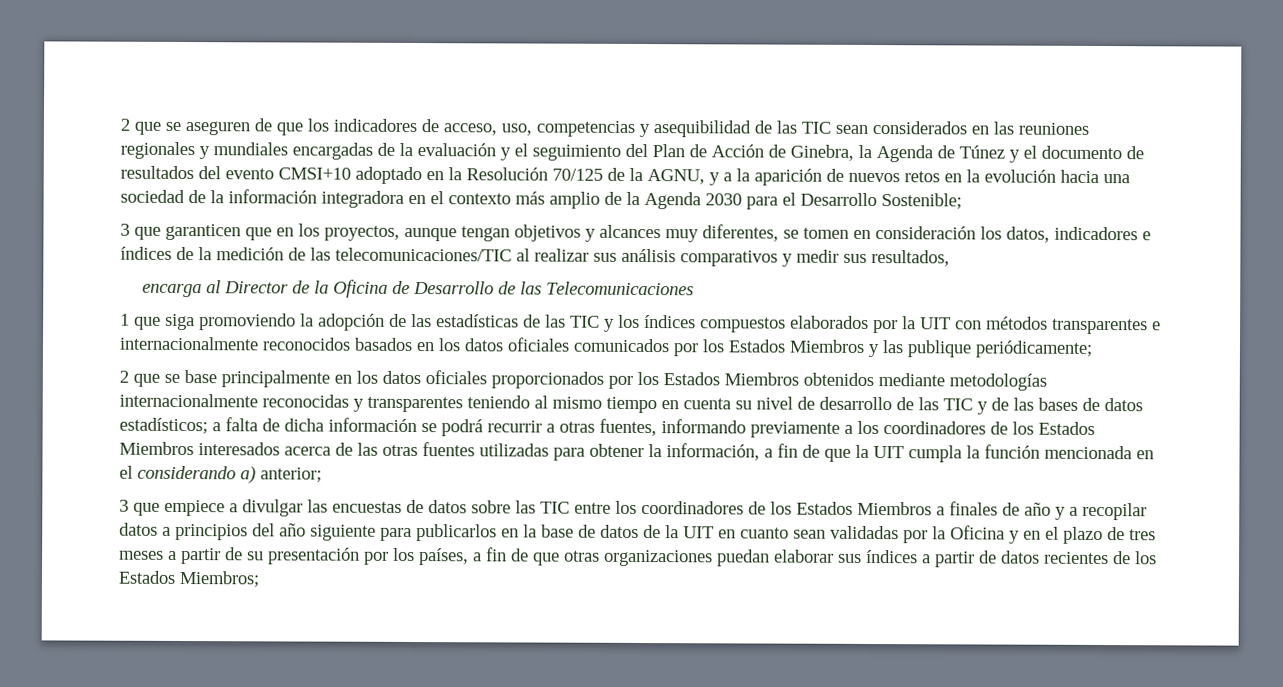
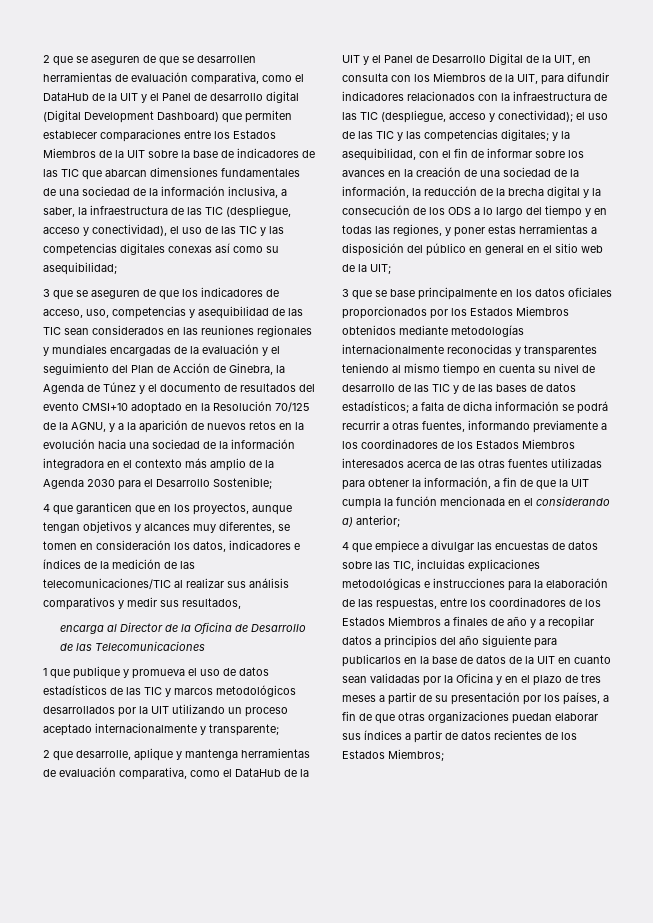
(303, 129) none -> [182,55,256,63] [43,72,304,85] [43,91,299,103] [43,110,292,123] [43,129,276,142] [43,148,315,158] [43,167,300,180] [43,186,287,198] [43,205,291,218] [43,224,284,236] [43,243,279,256] [43,262,117,275] [43,289,179,300] se desarrollen herramientas de evaluación comparativa, como el DataHub de la UIT y el Panel de desarrollo digital (Digital Development Dashboard) que permiten establecer comparaciones entre los Estados Miembros de la UIT sobre la base de indicadores de las TIC que abarcan dimensiones fundamentales de una sociedad de la información inclusiva, a saber, la infraestructura de las TIC (despliegue, acceso y conectividad), el uso de las TIC y las competencias digitales conexas así como su asequibilidad; // 3 que se aseguren de que
[120,223,130,236] 3 -> [43,504,50,512] 4
[165,313,1161,335] [119,336,1093,358] [119,370,129,383] siga promoviendo la adopción de las estadísticas de las TIC y los índices compuestos elaborados por la UIT con métodos transparentes e internacionalmente reconocidos basados en los datos oficiales comunicados por los Estados Miembros y las publique periódicamente; // 2 -> [73,666,269,679] [43,685,296,697] [43,704,288,717] [43,723,279,736] [43,748,310,761] [43,767,309,780] [342,53,591,65] [342,72,609,85] [342,91,607,101] [342,110,608,123] [342,129,570,142] [342,148,584,161] [342,167,579,177] [342,186,601,198] [342,205,607,218] [342,224,597,237] [342,243,603,256] [342,264,391,274] [342,289,349,297] publique y promueva el uso de datos estadísticos de las TIC y marcos metodológicos desarrollados por la UIT utilizando un proceso aceptado internacionalmente y transparente; // 2 que desarrolle, aplique y mantenga herramientas de evaluación comparativa, como el DataHub de la UIT y el Panel de Desarrollo Digital de la UIT, en consulta con los Miembros de la UIT, para difundir indicadores relacionados con la infraestructura de las TIC (despliegue, acceso y conectividad); el uso de las TIC y las competencias digitales; y la asequibilidad, con el fin de informar sobre los avances en la creación de una sociedad de la información, la reducción de la brecha digital y la consecución de los ODS a lo largo del tiempo y en todas las regiones, y poner estas herramientas a disposición del público en general en el sitio web de la UIT; // 3
[119,499,129,512] 3 -> [342,542,349,550] 4
[540,501,570,514] TIC -> [393,559,540,572] [342,578,608,591] [342,598,437,610] TIC, incluidas explicaciones metodológicas e instrucciones para la elaboración de las respuestas,

